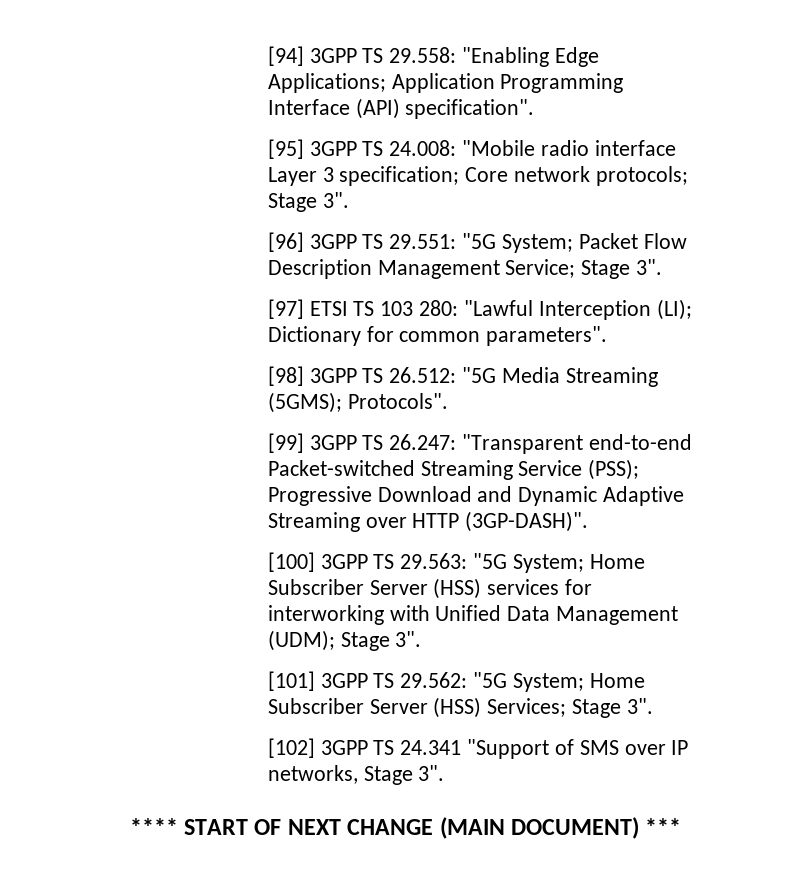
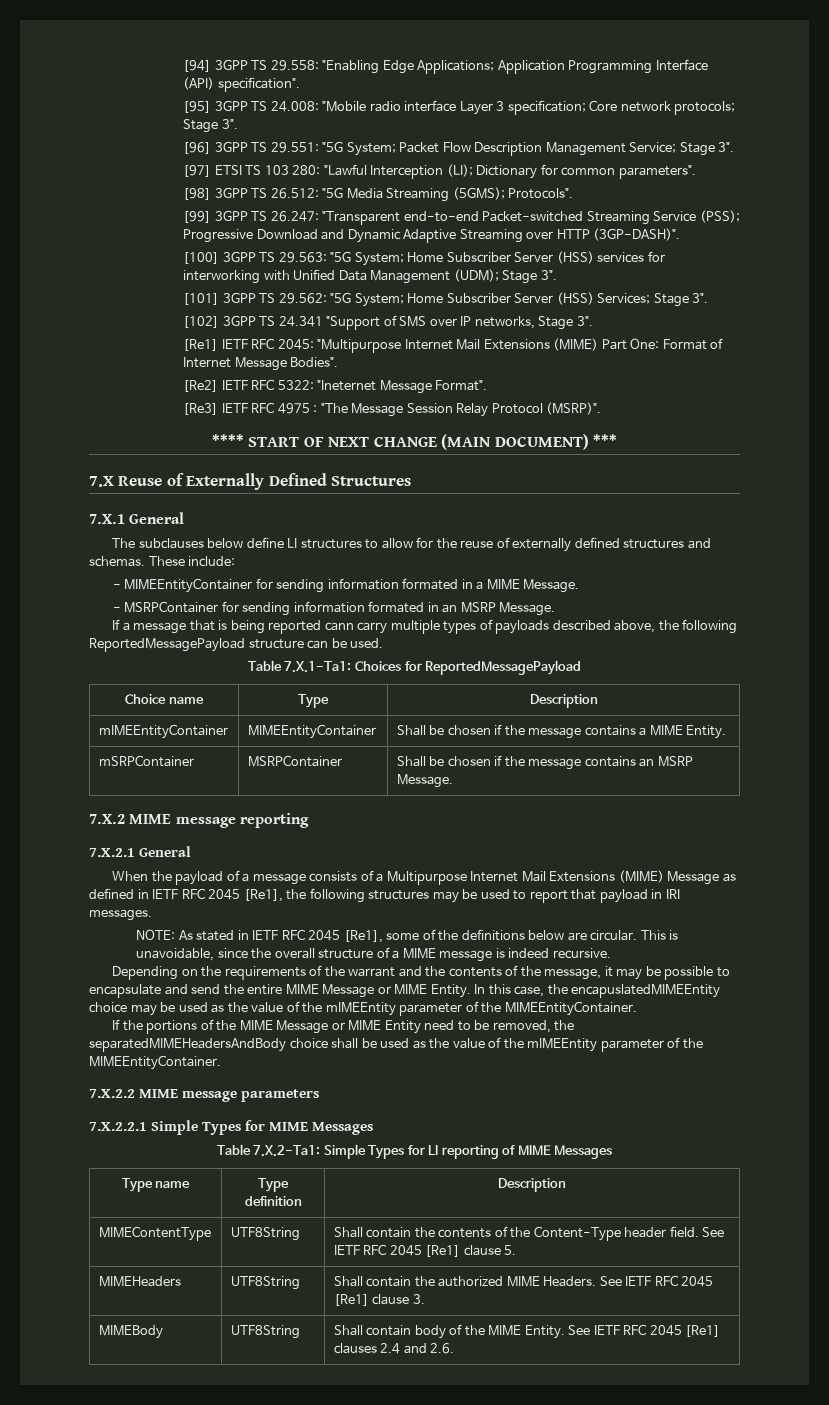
(445, 773) none -> [183,338,724,353] [183,357,339,371] [183,379,488,394] [183,402,602,417] // [Re1] IETF RFC 2045: "Multipurpose Internet Mail Extensions (MIME) Part One: Format of Internet Message Bodies". // [Re2] IETF RFC 5322: "Ineternet Message Format". // [Re3] IETF RFC 4975 : "The Message Session Relay Protocol (MSRP)".
(682, 826) none -> [89,473,412,490] [89,512,185,524] [112,537,711,552] [89,556,236,567] [112,578,580,593] [112,601,556,616] [112,619,738,634] [89,638,384,652] [247,660,582,675] [125,694,204,704] [298,694,330,708] [529,694,598,708] [98,724,228,739] [247,724,376,739] [396,724,727,739] [98,755,194,767] [247,755,342,767] [396,755,693,770] [396,774,453,788] [89,813,309,828] [89,846,192,857] [112,870,736,885] [89,888,680,903] [89,909,152,921] [136,929,679,943] [136,947,611,962] [112,965,730,980] [89,984,721,998] [89,1001,637,1016] [112,1019,575,1034] [89,1037,703,1052] [89,1055,221,1070] [89,1089,320,1102] [89,1120,374,1135] [216,1144,613,1159] [121,1178,191,1192] [258,1178,290,1192] [244,1196,302,1206] [498,1178,566,1192] [98,1226,211,1241] [230,1227,300,1241] [333,1226,725,1241] [333,1244,517,1257] [98,1276,181,1287] [230,1276,300,1290] [333,1275,714,1287] [333,1294,425,1306] [98,1325,163,1339] [230,1325,300,1339] [333,1324,721,1339] [333,1343,455,1354] // 7.X Reuse of Externally Defined Structures // 7.X.1 General // The subclauses below define LI structures to allow for the reuse of externally defined structures and schemas. These include: // - MIMEEntityContainer for sending information formated in a MIME Message. // - MSRPContainer for sending information formated in an MSRP Message. // If a message that is being reported cann carry multiple types of payloads described above, the following ReportedMessagePayload structure can be used. // Table 7.X.1-Ta1: Choices for ReportedMessagePayload // Choice name | Type | Description // mIMEEntityContainer | MIMEEntityContainer | Shall be chosen if the message contains a MIME Entity. // mSRPContainer | MSRPContainer | Shall be chosen if the message contains an MSRP Message. // 7.X.2 MIME message reporting // 7.X.2.1 General // When the payload of a message consists of a Multipurpose Internet Mail Extensions (MIME) Message as defined in IETF RFC 2045 [Re1], the following structures may be used to report that payload in IRI messages. // NOTE: As stated in IETF RFC 2045 [Re1], some of the definitions below are circular. This is unavoidable, since the overall structure of a MIME message is indeed recursive. // Depending on the requirements of the warrant and the contents of the message, it may be possible to encapsulate and send the entire MIME Message or MIME Entity. In this case, the encapuslatedMIMEEntity choice may be used as the value of the mIMEEntity parameter of the MIMEEntityContainer. // If the portions of the MIME Message or MIME Entity need to be removed, the separatedMIMEHeadersAndBody choice shall be used as the value of the mIMEEntity parameter of the MIMEEntityContainer. // 7.X.2.2 MIME message parameters // 7.X.2.2.1 Simple Types for MIME Messages // Table 7.X.2-Ta1: Simple Types for LI reporting of MIME Messages // Type name | Type definition | Description // MIMEContentType | UTF8String | Shall contain the contents of the Content-Type header field. See IETF RFC 2045 [Re1] clause 5. // MIMEHeaders | UTF8String | Shall contain the authorized MIME Headers. See IETF RFC 2045 [Re1] clause 3. // MIMEBody | UTF8String | Shall contain body of the MIME Entity. See IETF RFC 2045 [Re1] clauses 2.4 and 2.6.

